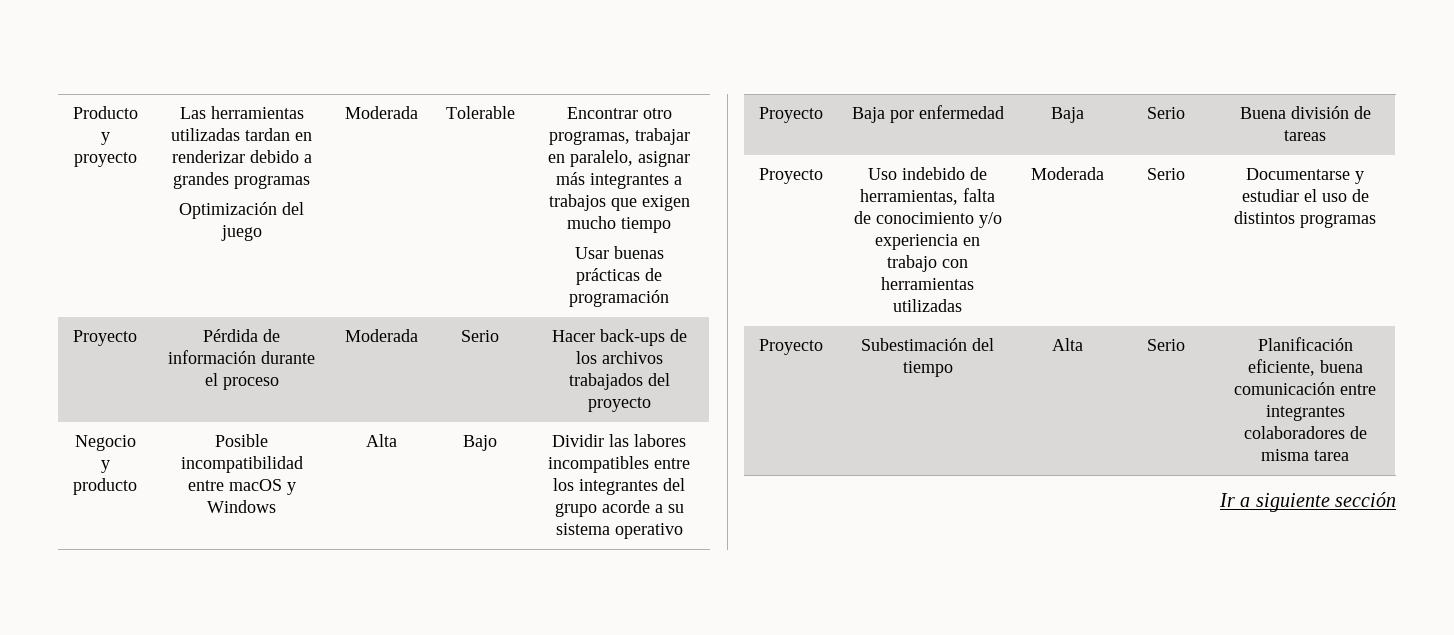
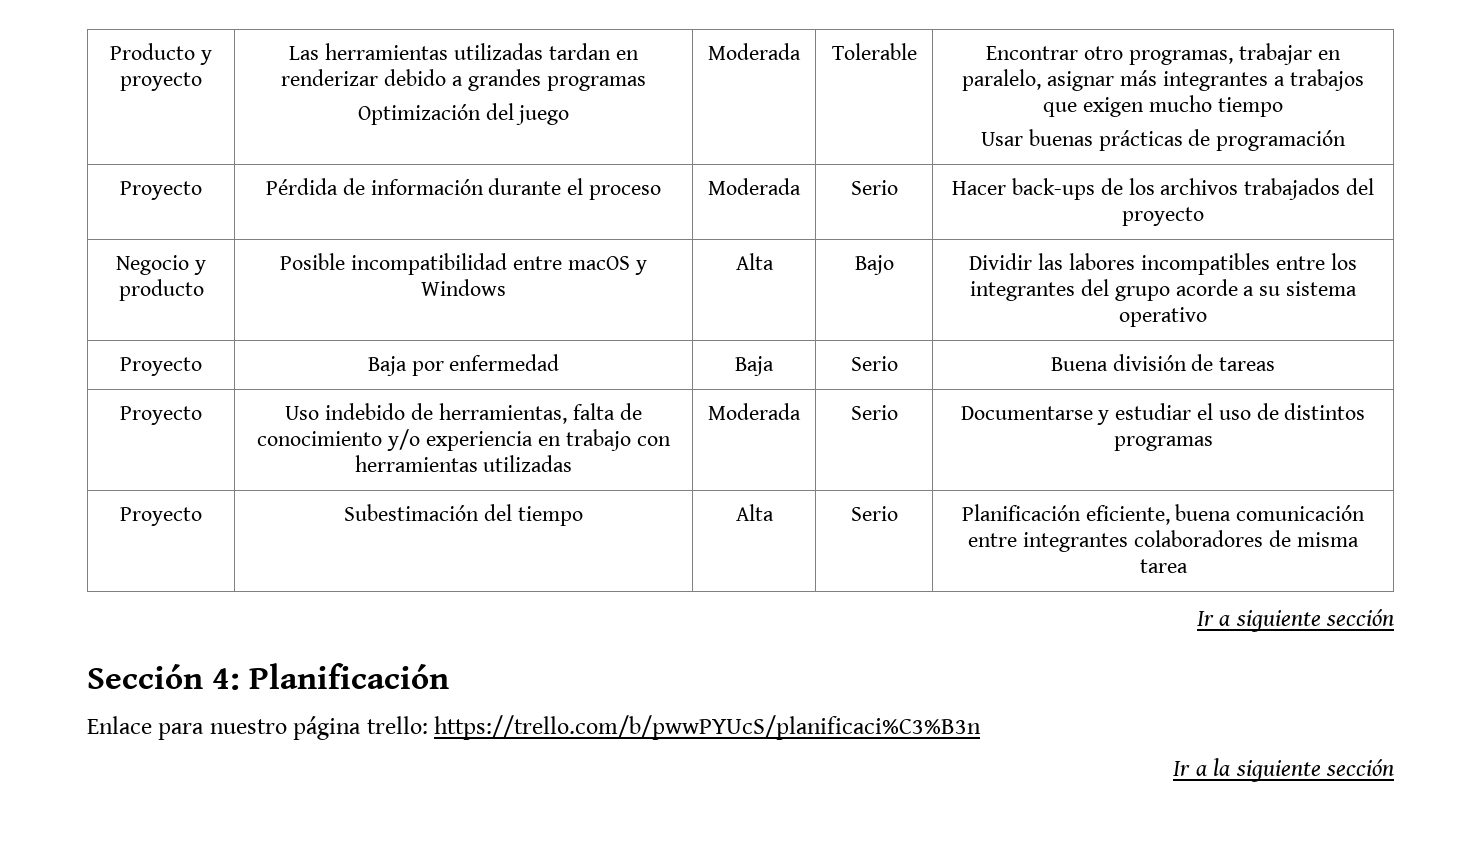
(1396, 499) none -> [87,663,450,690] [87,715,982,740] [1173,758,1394,782] // Sección 4: Planificación // Enlace para nuestro página trello: https://trello.com/b/pwwPYUcS/planificaci%C3%B3n // Ir a la siguiente sección

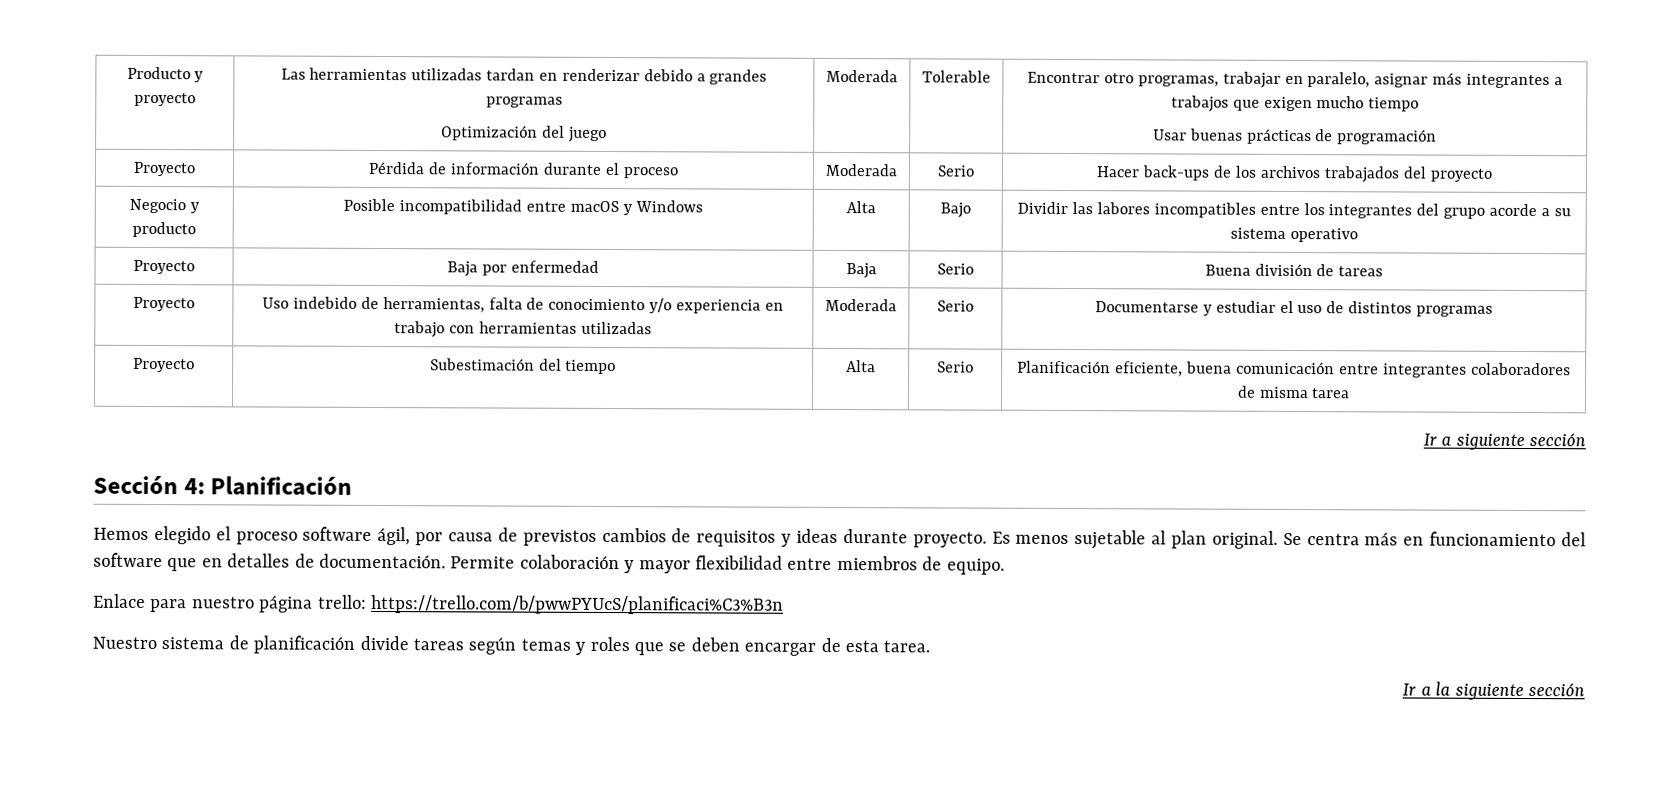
(450, 676) none -> [93,526,1587,550] [93,552,1005,575] // Hemos elegido el proceso software ágil, por causa de previstos cambios de requisitos y ideas durante proyecto. Es menos sujetable al plan original. Se centra más en funcionamiento del software que en detalles de documentación. Permite colaboración y mayor flexibilidad entre miembros de equipo.
(982, 727) none -> [92,635,931,656] // Nuestro sistema de planificación divide tareas según temas y roles que se deben encargar de esta tarea.

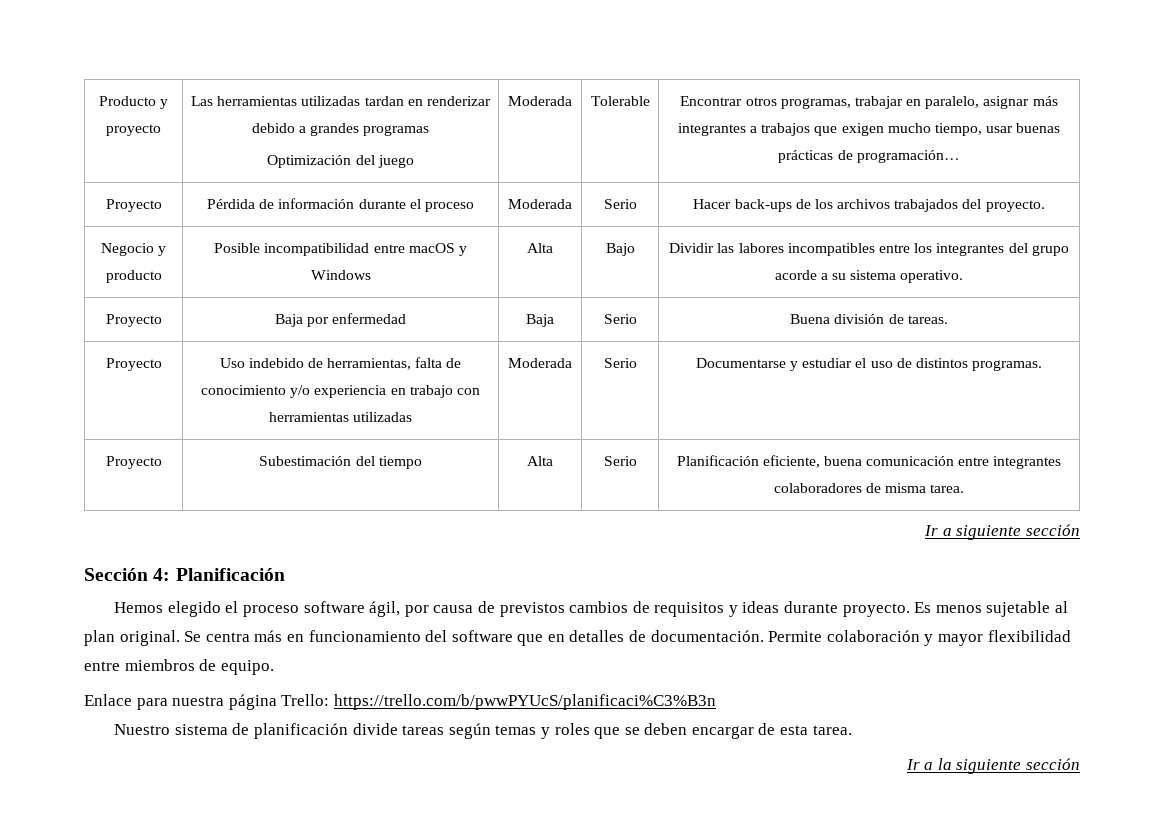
[1103,73,1134,84] otro -> [745,97,777,106] otros
[1368,97,1420,112] [1152,129,1187,141] tiempo // Usar -> [934,123,1014,136] tiempo, usar
[1337,129,1438,145] programación -> [856,150,960,163] programación…
[1429,168,1492,182] proyecto -> [985,200,1045,212] proyecto.
[1289,227,1358,243] operativo -> [900,270,964,283] operativo.
[1338,266,1384,277] tareas -> [907,315,948,324] tareas.
[1416,305,1494,317] programas -> [972,360,1043,371] programas.
[1311,388,1351,399] tarea -> [930,484,965,493] tarea.
[191,594,367,613] nuestro página trello: -> [172,694,330,710] nuestra página Trello:

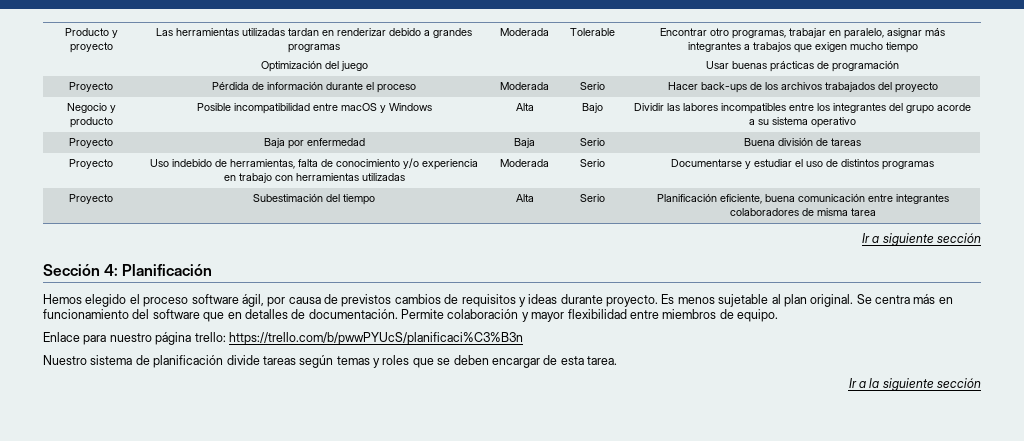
[745,97,777,106] otros -> [710,28,729,36] otro
[934,123,1014,136] tiempo, usar -> [885,42,918,53] [706,61,729,69] tiempo // Usar
[856,150,960,163] programación… -> [832,61,899,72] programación
[985,200,1045,212] proyecto. -> [894,82,938,93] proyecto
[900,270,964,283] operativo. -> [811,117,856,128] operativo
[907,315,948,324] tareas. -> [831,138,861,146] tareas
[972,360,1043,371] programas. -> [882,161,934,170] programas
[930,484,965,493] tarea. -> [850,208,876,216] tarea
[172,694,330,710] nuestra página Trello: -> [109,332,226,345] nuestro página trello:

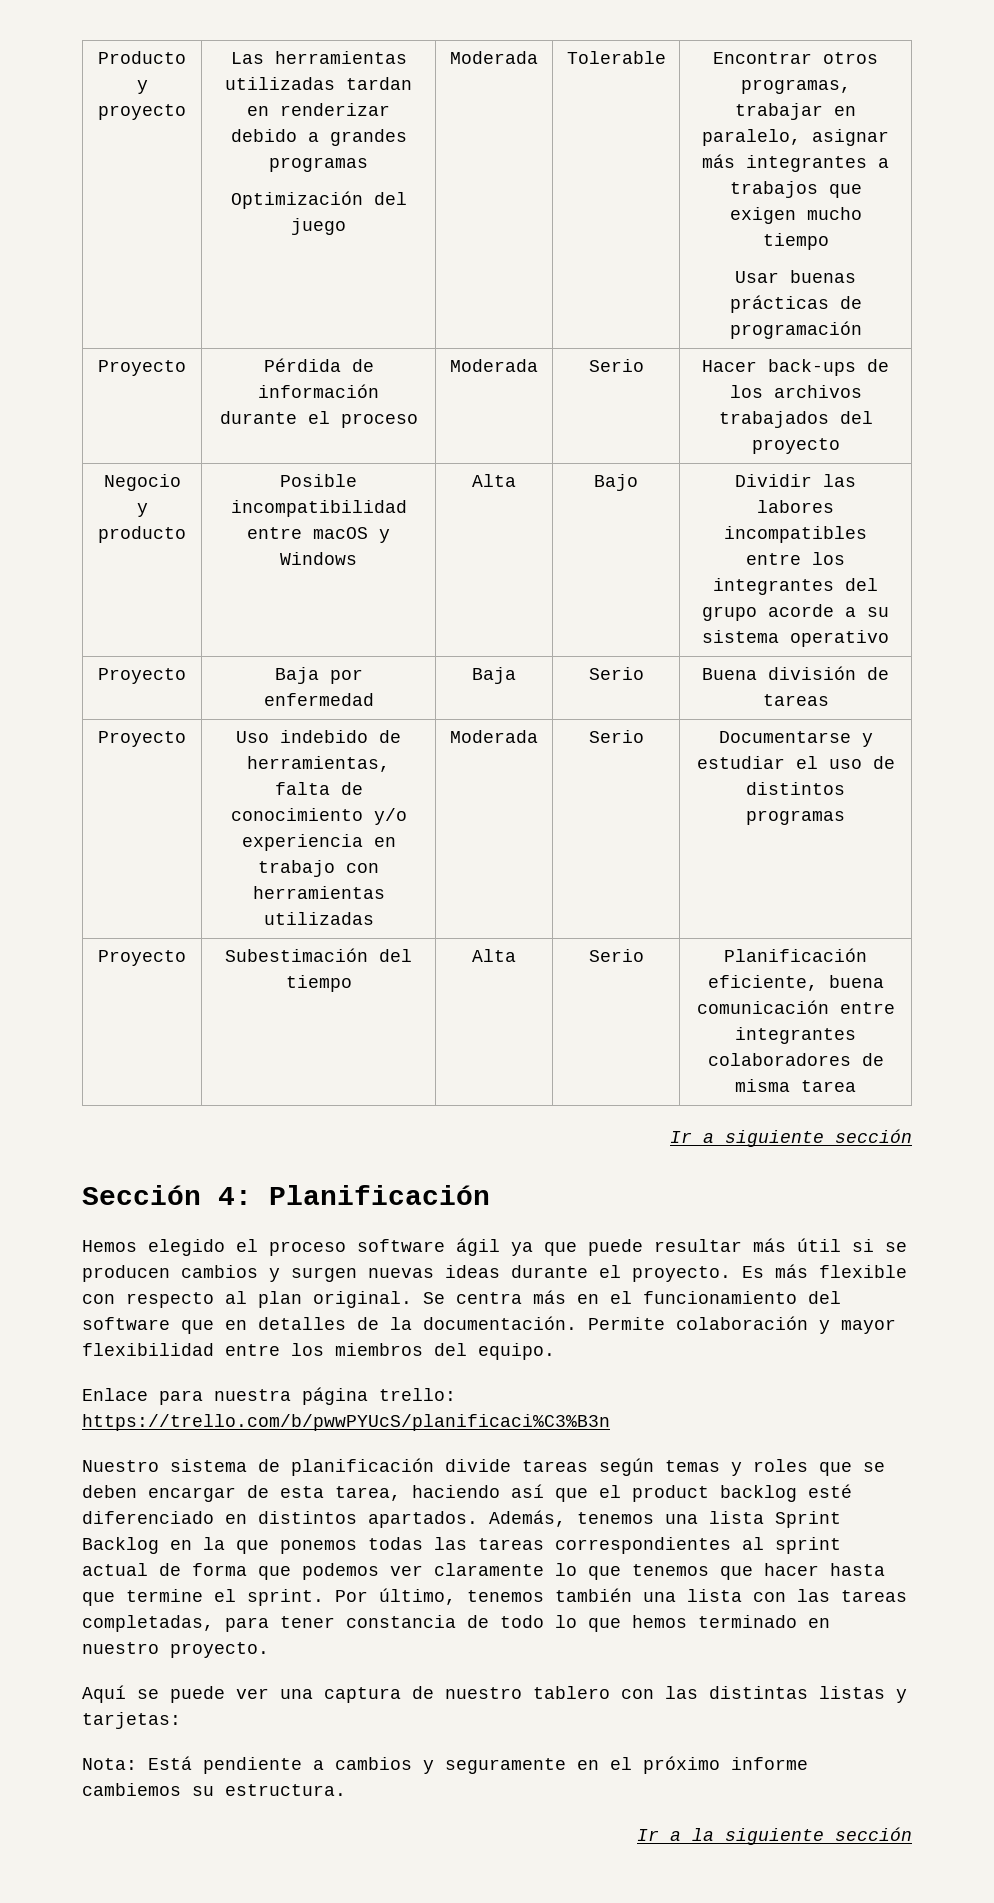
[710,28,729,36] otro -> [823,52,878,64] otros
[241,294,526,307] ágil, por causa de previstos cambios de requisitos y -> [456,1238,907,1256] [82,1265,434,1282] ágil ya que puede resultar más útil si se producen cambios y surgen nuevas
(603, 299) none -> [599,1265,621,1278] el
[677,294,769,307] menos sujetable -> [775,1264,907,1278] [82,1292,214,1308] más flexible con respecto
(953, 300) none -> [610,1291,632,1304] el
(306, 314) none -> [390,1317,412,1330] la
[662,309,734,319] miembros de -> [291,1343,467,1356] los miembros del
[109,333,152,342] nuestro -> [214,1389,291,1401] nuestra
[587,356,617,365] tarea. -> [335,1484,852,1502] [82,1510,841,1528] [82,1537,841,1554] [82,1563,885,1580] [82,1588,907,1606] [82,1615,830,1632] [82,1642,269,1658] [82,1685,907,1703] [82,1712,181,1729] [82,1756,808,1774] [82,1783,346,1796] tarea, haciendo así que el product backlog esté diferenciado en distintos apartados. Además, tenemos una lista Sprint Backlog en la que ponemos todas las tareas correspondientes al sprint actual de forma que podemos ver claramente lo que tenemos que hacer hasta que termine el sprint. Por último, tenemos también una lista con las tareas completadas, para tener constancia de todo lo que hemos terminado en nuestro proyecto. // Aquí se puede ver una captura de nuestro tablero con las distintas listas y tarjetas: // Nota: Está pendiente a cambios y seguramente en el próximo informe cambiemos su estructura.

